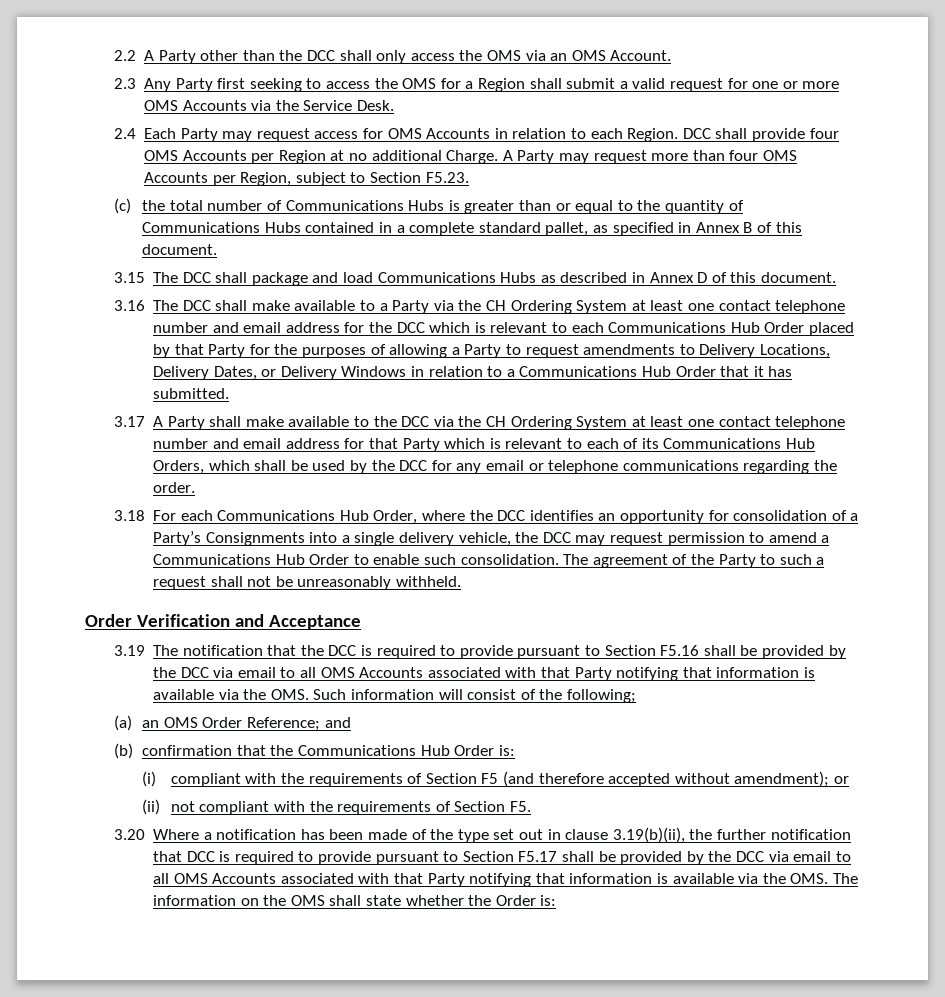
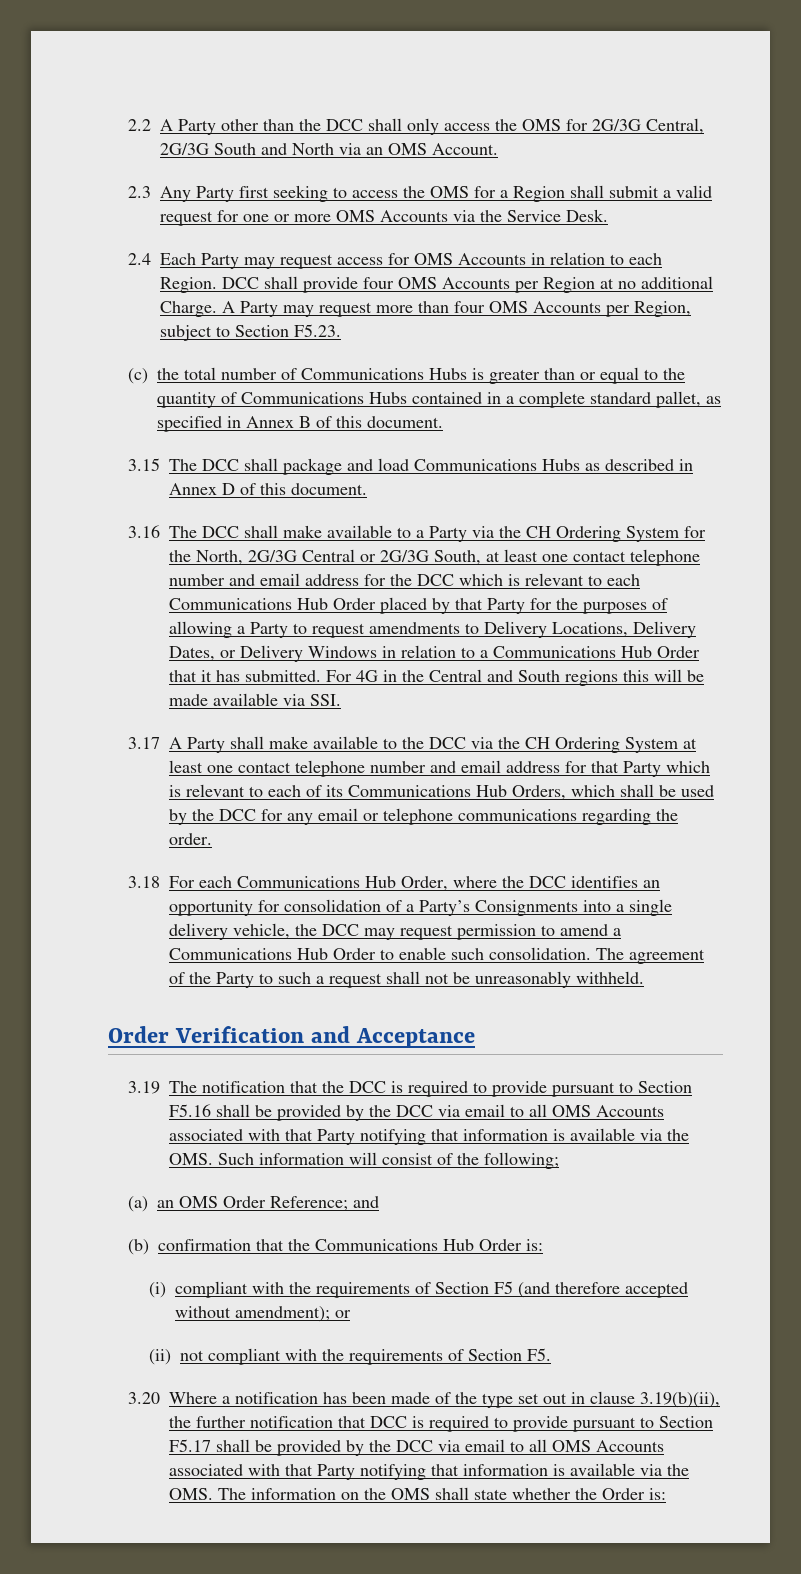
(522, 55) none -> [566,118,705,134] [160,143,335,155] for 2G/3G Central, 2G/3G South and North
(628, 307) none -> [684,526,707,538] [169,549,482,565] for the North, 2G/3G Central or 2G/3G South,
(230, 393) none -> [326,669,705,686] [169,693,342,706] For 4G in the Central and South regions this will be made available via SSI.

